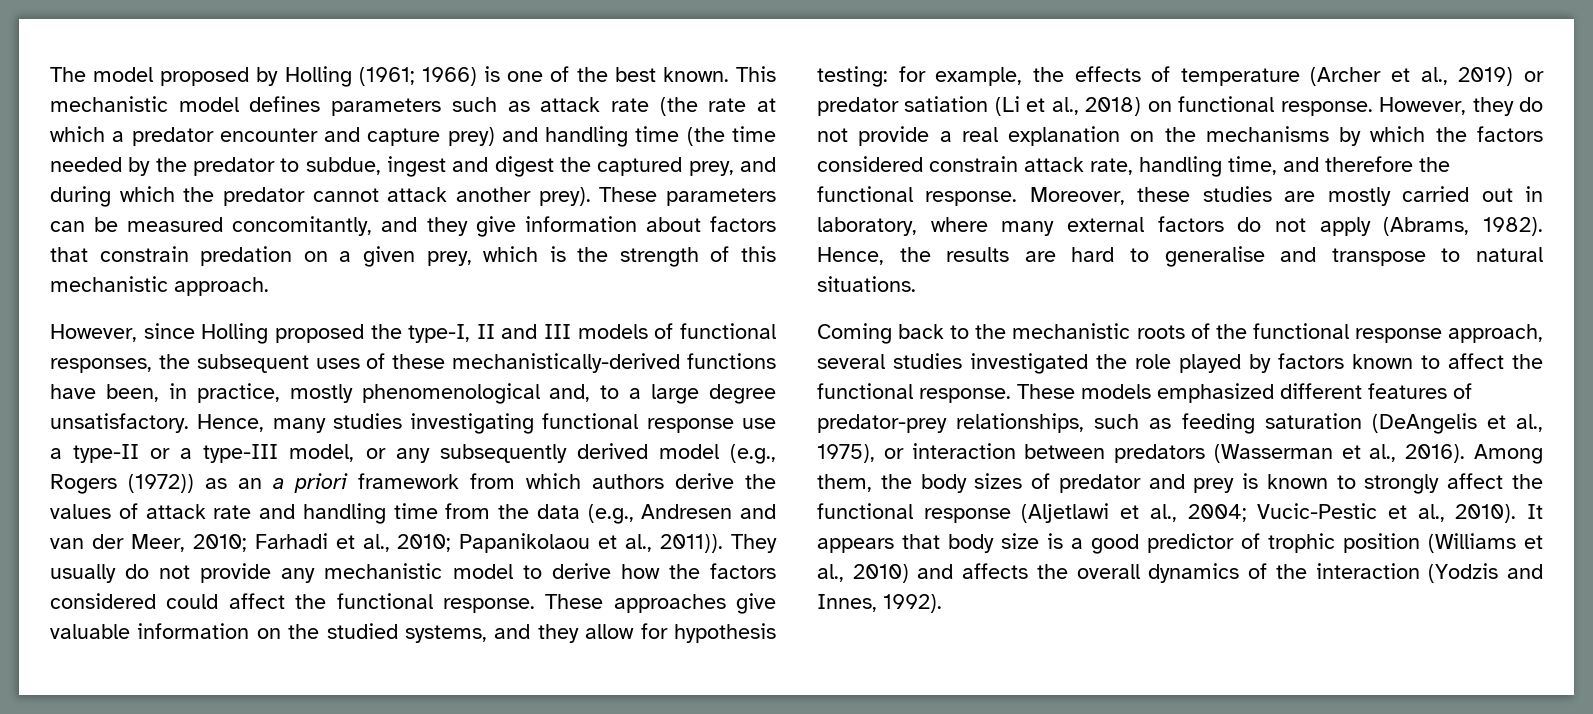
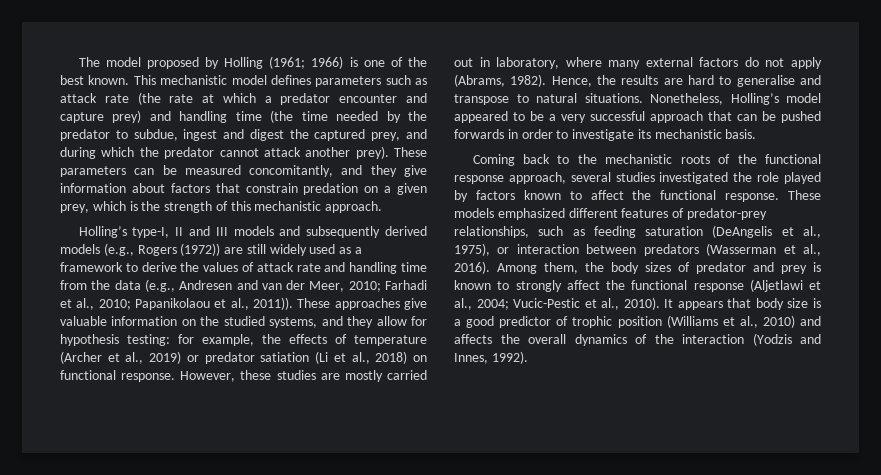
[50,323,402,344] However, since Holling proposed the -> [78,226,127,238] Holling’s
[654,323,776,339] [50,353,776,373] [50,383,776,404] [50,413,776,434] [50,444,430,463] of functional responses, the subsequent uses of these mechanistically-derived functions have been, in practice, mostly phenomenological and, to a large degree unsatisfactory. Hence, many studies investigating functional response use a type-II or a type-III model, or any -> [279,226,301,236] and
[658,444,719,459] model -> [60,244,100,254] models
[205,473,664,493] as an a priori framework from which authors -> [224,244,363,256] [60,262,138,272] are still widely used as a framework to
[730,534,777,553] [50,563,776,583] [50,593,535,613] They usually do not provide any mechanistic model to derive how the factors considered could affect the functional response. -> (293, 303) none
[1472,97,1543,116] [817,126,1543,146] [817,156,1450,177] [817,186,1125,206] they do not provide a real explanation on the mechanisms by which the factors considered constrain attack rate, handling time, and therefore the functional response. Moreover, -> (236, 376) none
(916, 284) none -> [650,93,821,105] [454,111,821,123] [454,129,757,141] Nonetheless, Holling’s model appeared to be a very successful approach that can be pushed forwards in order to investigate its mechanistic basis.

